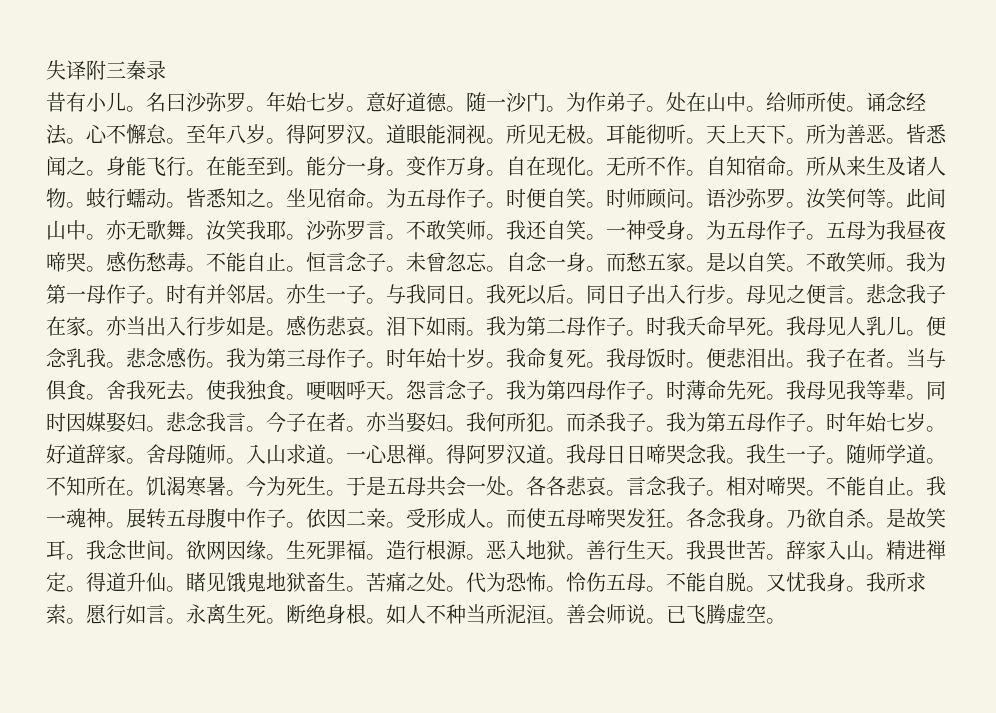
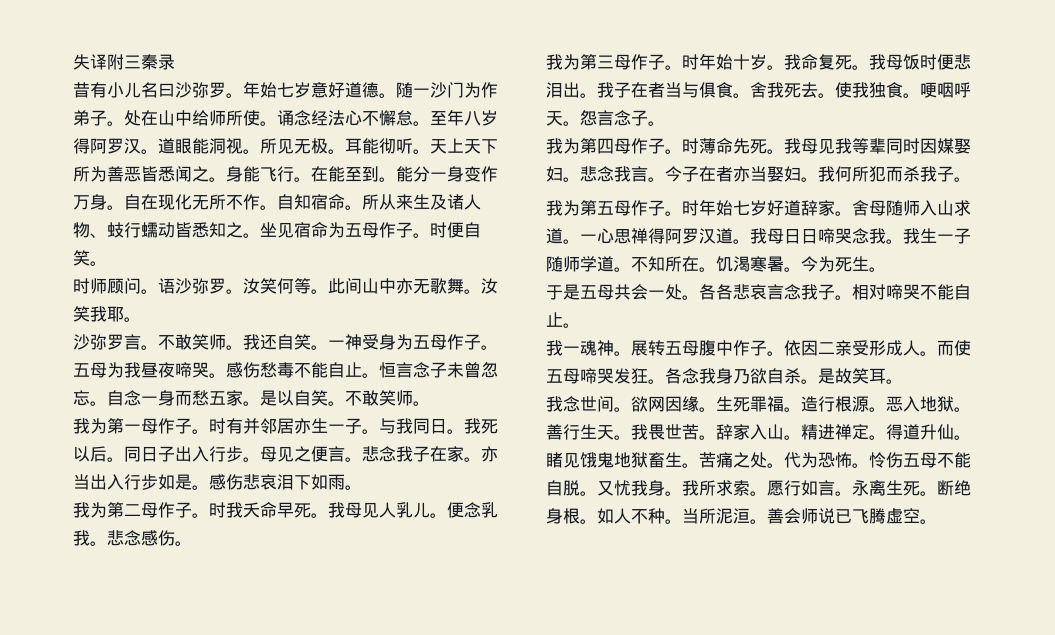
[126,106,146,112] 。 -> (141, 90) none
[346,106,366,112] 。 -> (311, 90) none
[546,106,566,112] 。 -> (464, 90) none
[746,106,766,112] 。 -> (192, 118) none
[66,138,86,144] 。 -> (345, 118) none
[266,138,286,144] 。 -> (498, 118) none
[786,138,806,144] 。 -> (498, 146) none
[886,138,906,144] 。 -> (141, 174) none
[386,170,406,176] 。 -> (464, 174) none
[586,170,606,176] 。 -> (192, 202) none
[66,202,86,208] 。 -> [90,233,107,238] 、
[166,202,186,208] 。 -> (175, 230) none
[366,202,386,208] 。 -> (328, 230) none
(606, 205) none -> (107, 263) //
[86,234,106,240] 。 -> (396, 286) none
(306, 237) none -> (141, 319) //
[686,234,706,240] 。 -> (396, 342) none
[186,266,206,272] 。 -> (294, 370) none
[386,266,406,272] 。 -> (447, 370) none
[586,266,606,272] 。 -> (175, 398) none
(906, 269) none -> (430, 403) //
[266,298,286,304] 。 -> (294, 426) none
[366,330,386,336] 。 -> (277, 482) none
(486, 333) none -> (362, 487) //
(226, 365) none -> (192, 543) //
[686,362,706,368] 。 -> (937, 62) none
[886,362,906,368] 。 -> (665, 90) none
(506, 397) none -> (665, 123) //
[906,394,926,400] 。 -> (886, 146) none
[346,426,366,432] 。 -> (733, 174) none
[546,426,566,432] 。 -> (886, 174) none
(666, 429) none -> (971, 179) //
[926,426,946,432] 。 -> (767, 208) none
[226,458,246,464] 。 -> (920, 208) none
[426,458,446,464] 。 -> (648, 236) none
[826,458,846,464] 。 -> (971, 236) none
(346, 493) none -> (886, 269) //
[606,490,626,496] 。 -> (767, 292) none
[806,476,926,496] 。不能自止。 -> [920,284,971,300] [546,312,580,328] 不能自止。 //
[386,522,406,528] 。 -> (852, 348) none
[766,522,786,528] 。 -> (733, 376) none
(86, 557) none -> (903, 381) //
[646,586,666,592] 。 -> (937, 460) none
(466, 614) none -> [665,519,682,524] 。
[646,618,666,624] 。 -> (835, 516) none

